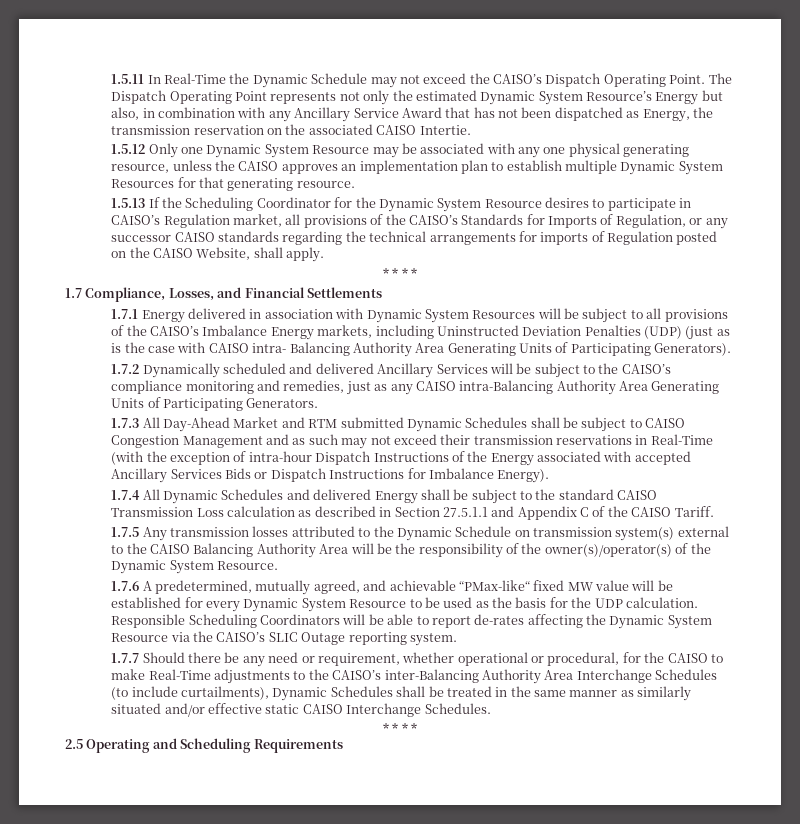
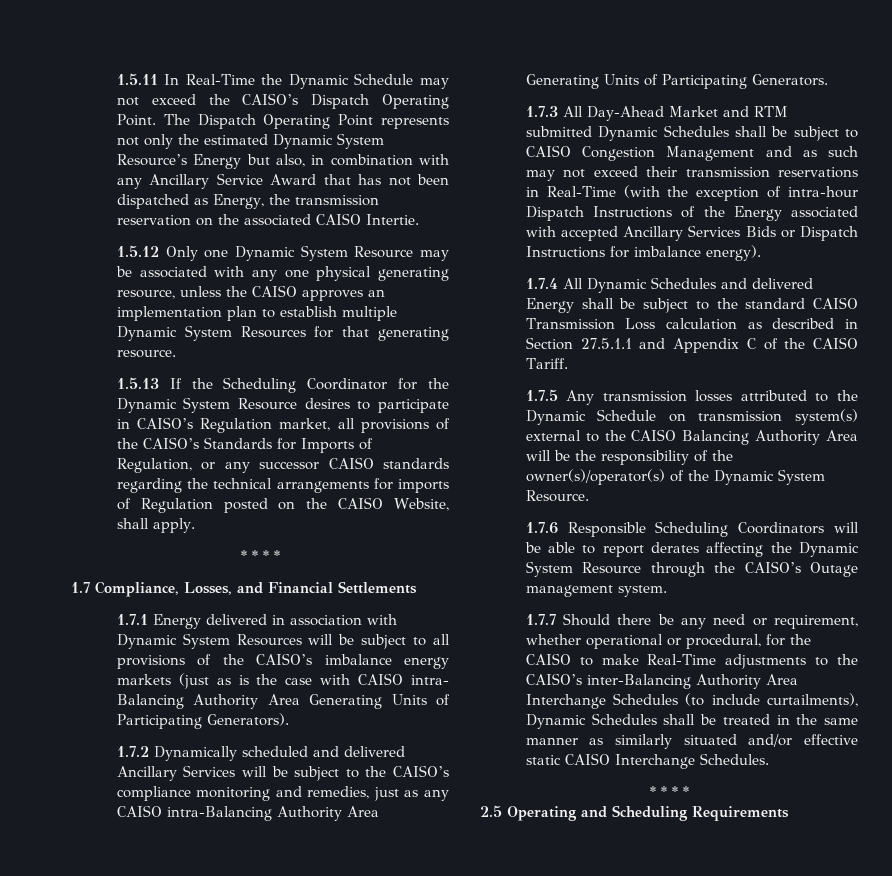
[202,325,683,340] Imbalance Energy markets, including Uninstructed Deviation Penalties (UDP) -> [324,654,450,669] [116,674,171,685] imbalance energy markets
[428,468,550,483] Imbalance Energy). -> [633,245,761,261] imbalance energy).
[142,580,673,595] [111,597,698,612] A predetermined, mutually agreed, and achievable “PMax-like“ fixed MW value will be established for every Dynamic System Resource to be used as the basis for the UDP calculation. -> (558, 528) none
[474,614,525,625] de-rates -> [651,542,700,553] derates
[170,631,407,645] via the CAISO’s SLIC Outage reporting -> [650,561,858,577] [525,585,613,597] through the CAISO’s Outage management

